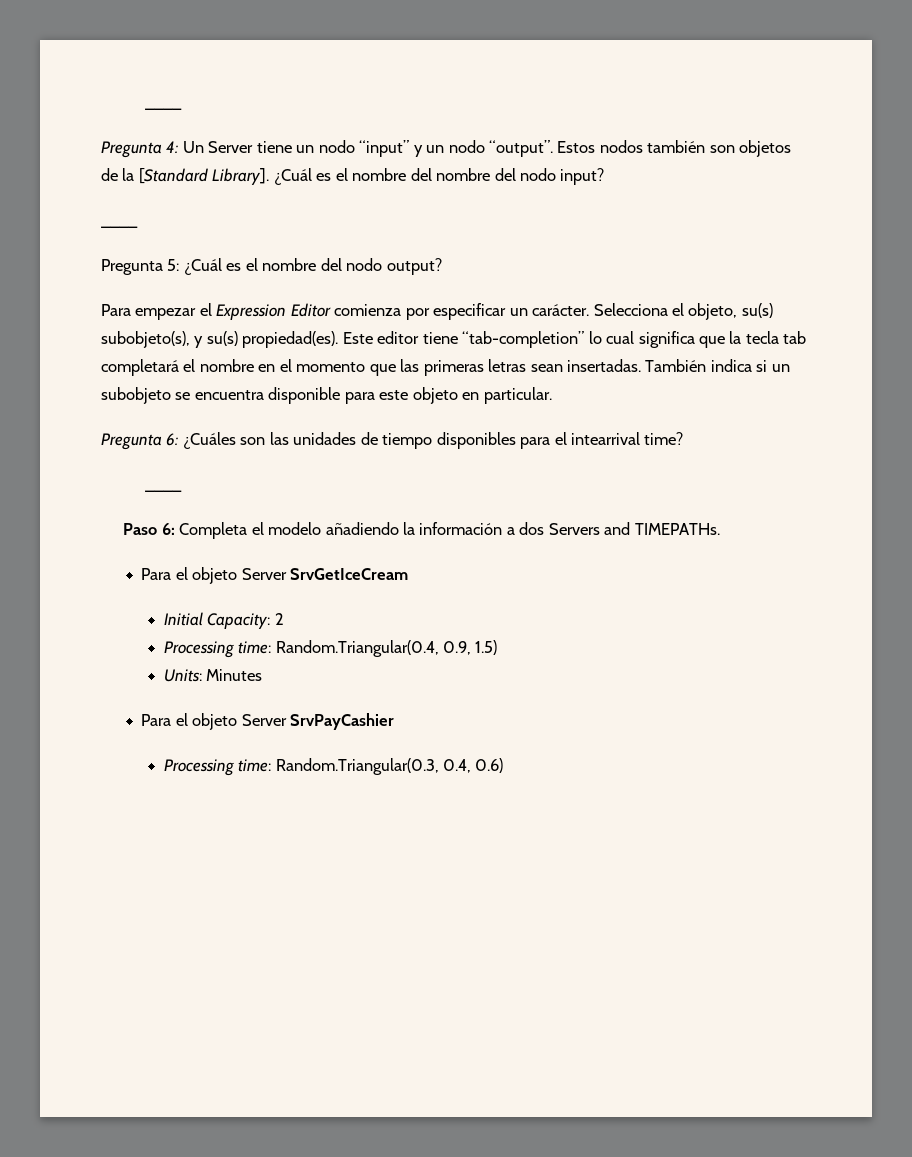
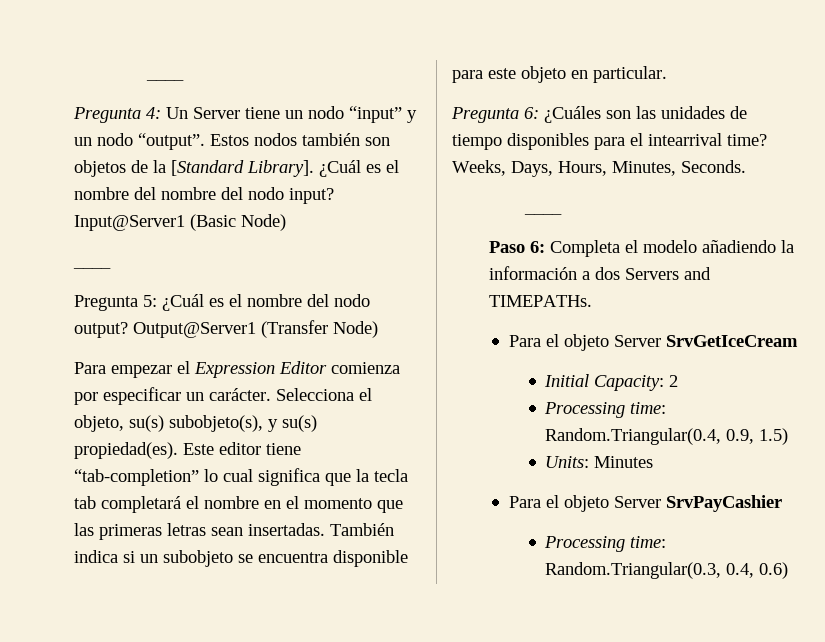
(605, 176) none -> [74,214,286,231] Input@Server1 (Basic Node)
(442, 266) none -> [133,320,378,338] Output@Server1 (Transfer Node)
(684, 438) none -> [452,160,746,177] Weeks, Days, Hours, Minutes, Seconds.

